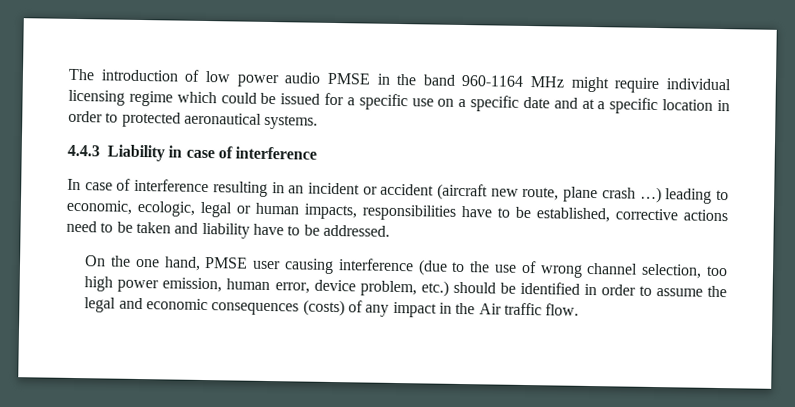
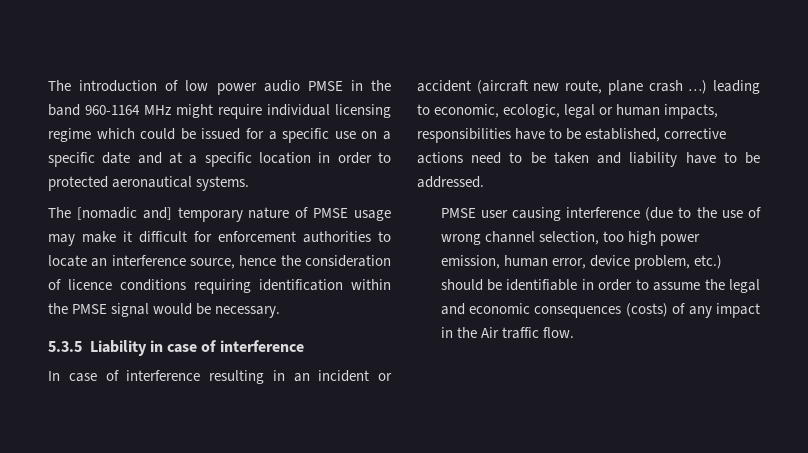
[67,144,100,157] 4.4.3 -> [48,207,392,222] [48,231,391,246] [48,255,391,269] [48,279,391,294] [48,303,281,318] [48,341,82,352] The [nomadic and] temporary nature of PMSE usage may make it difficult for enforcement authorities to locate an interference source, hence the consideration of licence conditions requiring identification within the PMSE signal would be necessary. // 5.3.5
[84,255,201,271] On the one hand, -> (484, 182) none
[519,281,580,295] identified -> [506,279,578,291] identifiable

